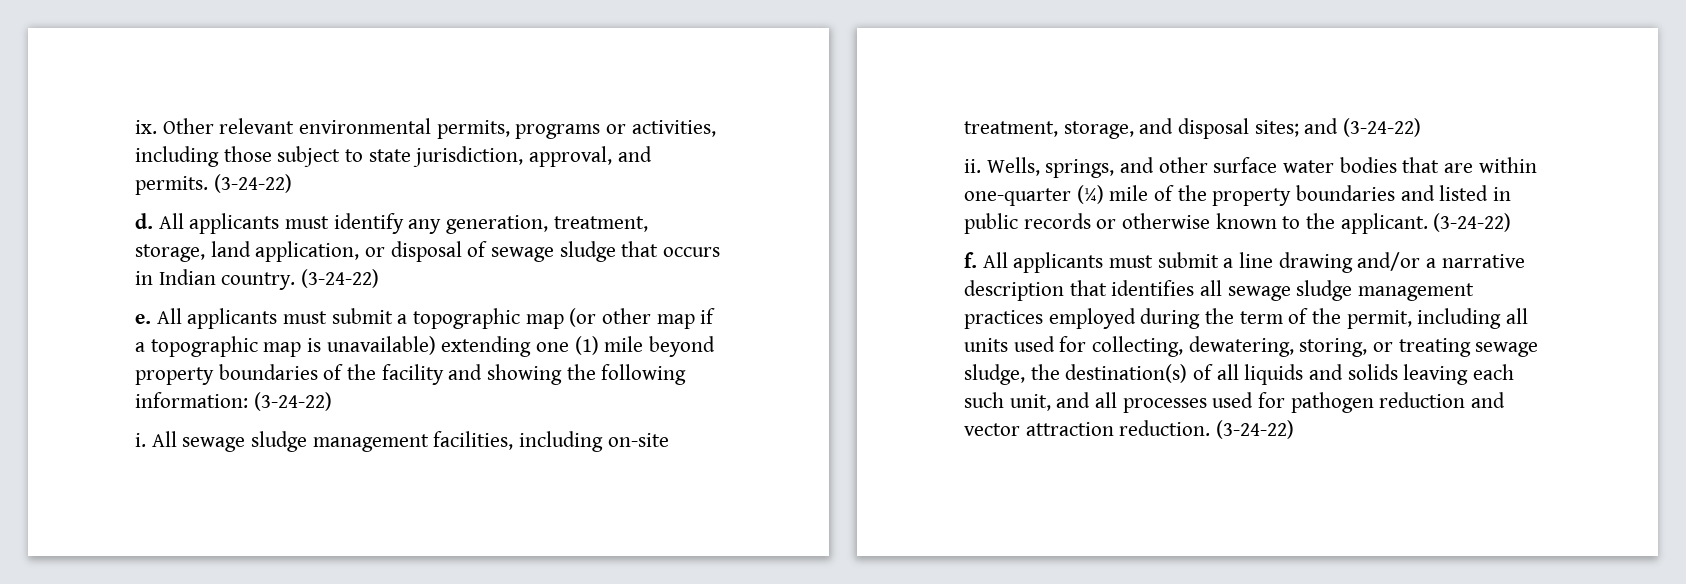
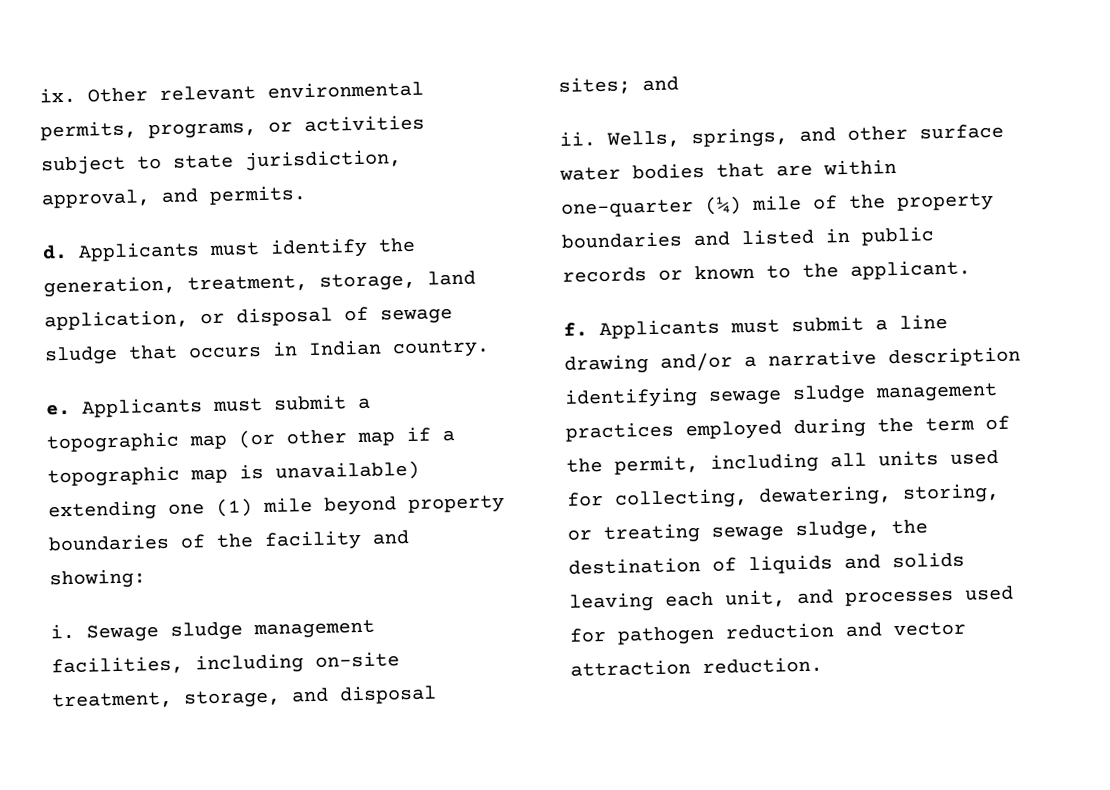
[515,120,716,139] [135,146,272,167] programs or activities, including those -> [148,114,425,140] programs, or activities
[213,174,292,193] (3-24-22) -> (307, 195) none
[158,213,280,234] All applicants -> [78,241,200,262] Applicants
[408,219,442,234] any -> [378,237,416,253] the
[301,269,380,288] (3-24-22) -> (490, 349) none
[156,308,278,329] All applicants -> [81,397,203,418] Applicants
[487,364,687,385] [135,392,332,411] showing the following information: (3-24-22) -> [49,568,146,590] showing:
[151,431,246,452] All sewage -> [86,624,159,643] Sewage
[1343,118,1422,137] (3-24-22) -> (679, 84) none
[1122,213,1211,229] otherwise -> (683, 275) none
[1433,213,1512,232] (3-24-22) -> (971, 269) none
[982,252,1104,273] All applicants -> [599,318,720,340] Applicants
[1069,280,1223,296] that identifies all -> [564,387,698,409] identifying
[1065,364,1239,383] destination(s) of all -> [568,557,737,575] destination of
[964,392,1004,408] such -> (714, 599) none
[1095,392,1118,408] all -> (834, 597) none
[1216,420,1295,439] (3-24-22) -> (823, 665) none

